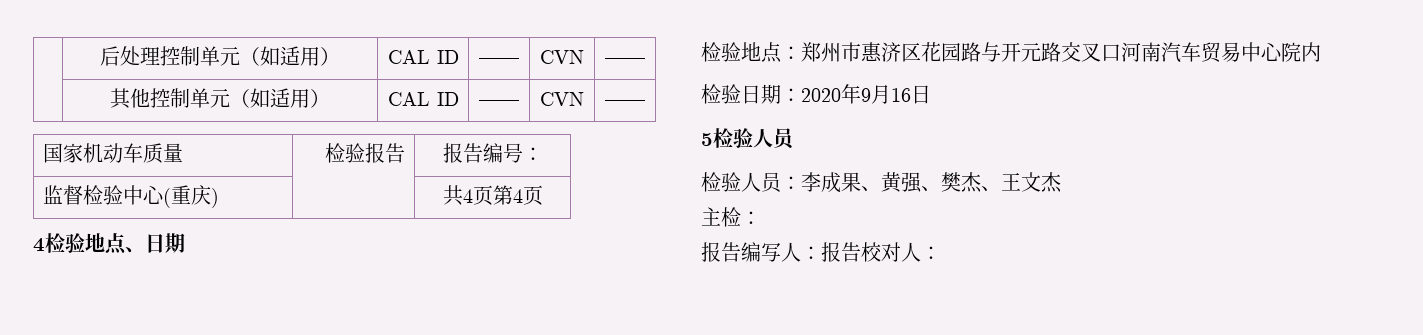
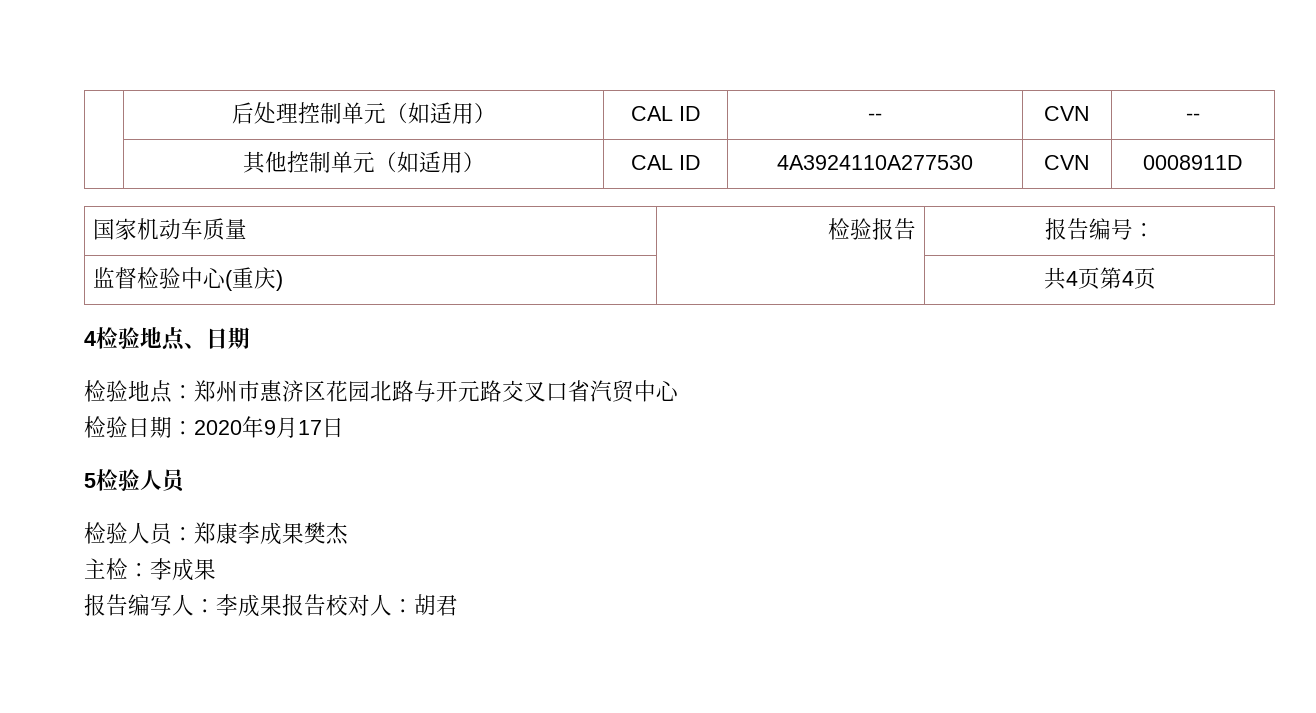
[479,58,519,64] [540,50,584,64] [605,58,645,64] —— | CVN | —— -> [868,113,882,121] [1044,106,1090,121] [1186,113,1200,121] -- | CVN | --
[479,100,519,106] [540,92,584,106] [605,100,645,106] —— | CVN | —— -> [777,155,973,170] [1044,155,1090,170] [1143,155,1243,170] 4A3924110A277530 | CVN | 0008911D
(961, 52) none -> [370,381,392,402] 北
[1121,42,1321,63] 河南汽车贸易中心院内 -> [568,380,679,403] 省汽贸中心
[891,88,911,102] 16 -> [298,420,322,435] 17
[801,172,941,193] 李成果、黄强、 -> [194,522,304,545] 郑康李成果
[981,172,1062,193] 、王文杰 -> (348, 533) none
(761, 218) none -> [150,558,216,581] 李成果
(821, 253) none -> [216,594,282,617] 李成果
(941, 253) none -> [414,594,458,616] 胡君

